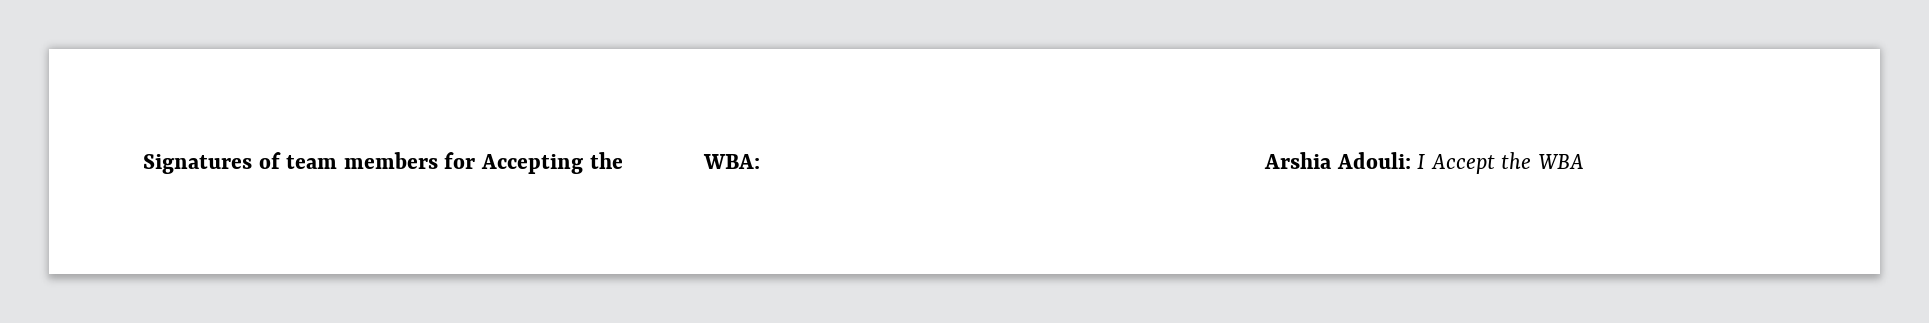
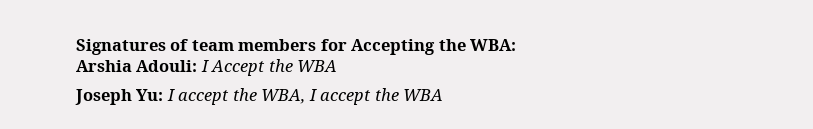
(1585, 161) none -> [75,88,444,105] // Joseph Yu: I accept the WBA, I accept the WBA

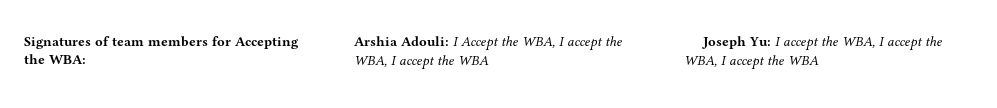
(293, 65) none -> [522,36,622,51] [354,55,454,70] WBA, I accept the WBA, I accept the
(399, 94) none -> [684,55,784,70] WBA, I accept the

